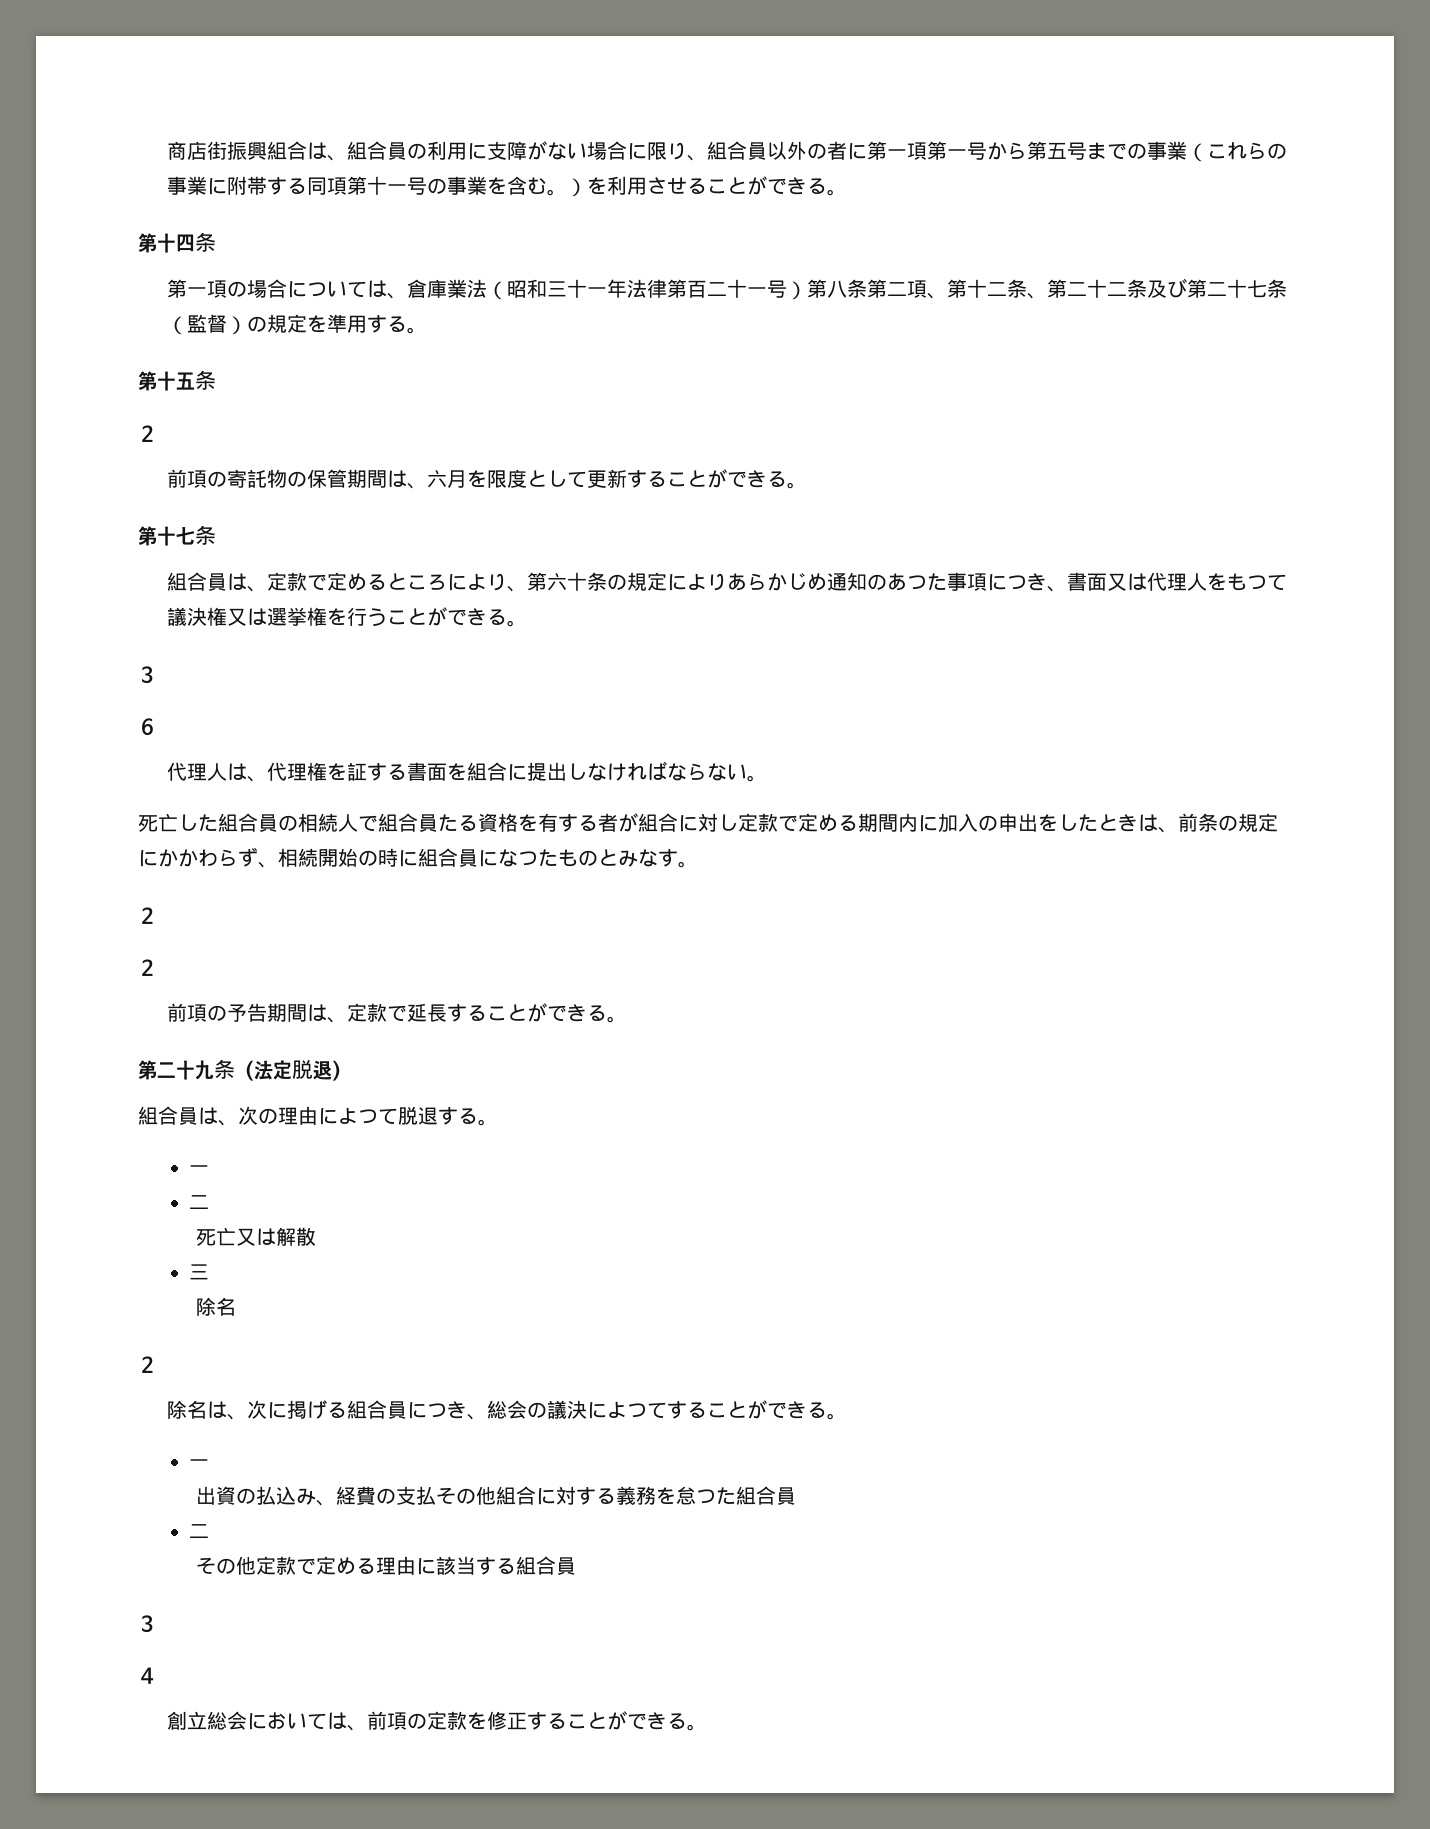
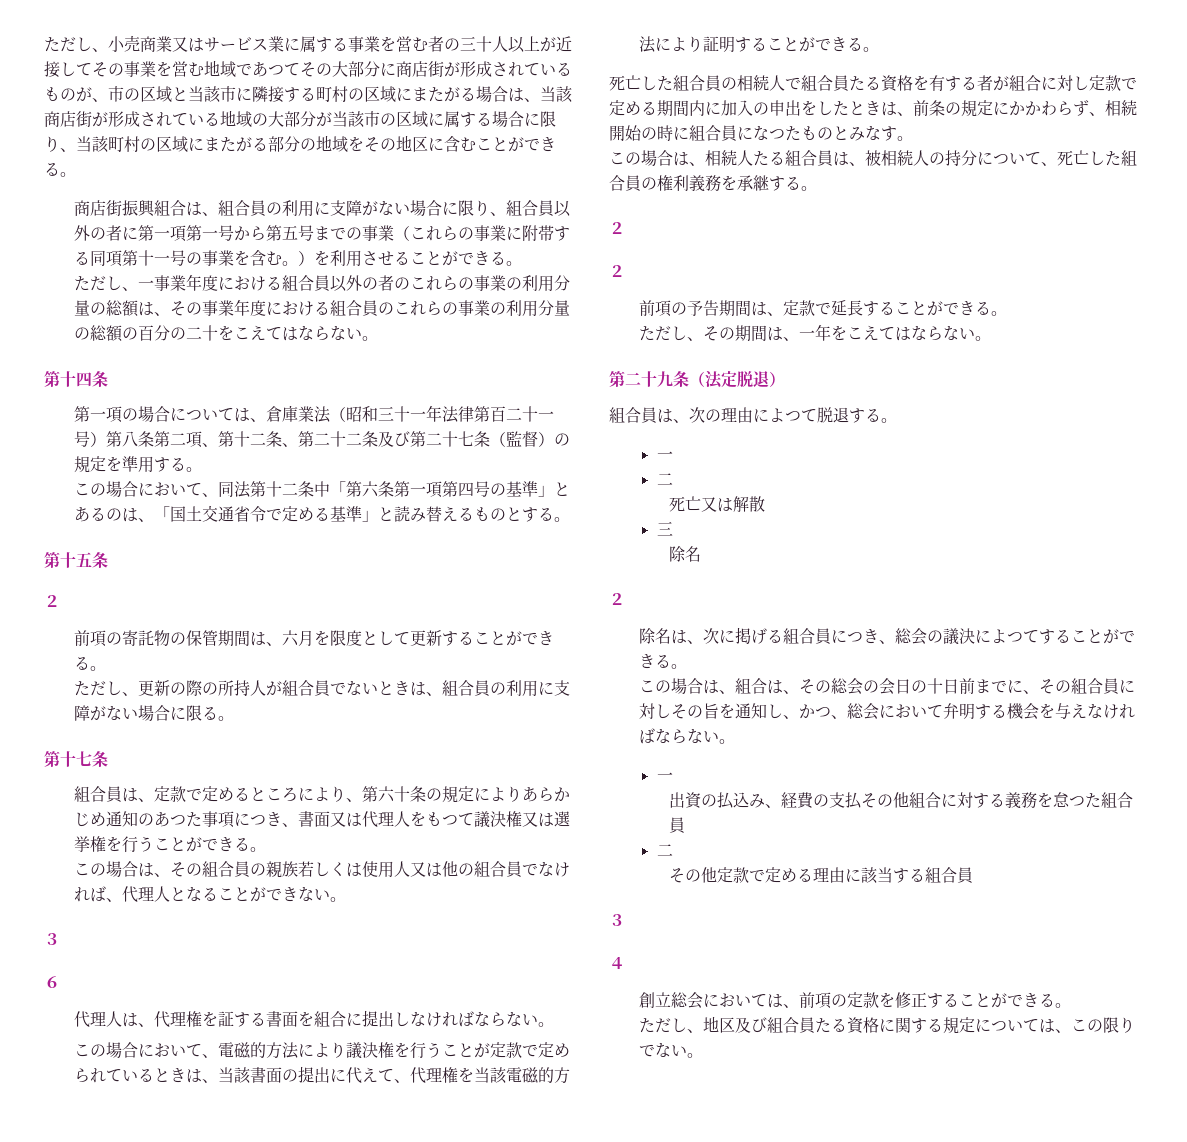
(167, 150) none -> [44,35,572,53] [44,60,572,78] [44,86,573,103] [44,110,556,128] [44,135,556,153] [44,162,76,177] ただし、小売商業又はサービス業に属する事業を営む者の三十人以上が近接してその事業を営む地域であつてその大部分に商店街が形成されているものが、市の区域と当該市に隣接する町村の区域にまたがる場合は、当該商店街が形成されている地域の大部分が当該市の区域に属する場合に限り、当該町村の区域にまたがる部分の地域をその地区に含むことができる。 //
(848, 192) none -> [74,274,571,292] [74,299,571,317] [74,325,379,342] // ただし、一事業年度における組合員以外の者のこれらの事業の利用分量の総額は、その事業年度における組合員のこれらの事業の利用分量の総額の百分の二十をこえてはならない。
(428, 330) none -> [74,481,571,498] [74,505,571,522] // この場合において、同法第十二条中「第六条第一項第四号の基準」とあるのは、「国土交通省令で定める基準」と読み替えるものとする。
(808, 485) none -> [74,680,571,697] [74,705,235,721] // ただし、更新の際の所持人が組合員でないときは、組合員の利用に支障がない場合に限る。
(528, 623) none -> [74,861,571,878] [74,886,347,903] // この場合は、その組合員の親族若しくは使用人又は他の組合員でなければ、代理人となることができない。
(768, 778) none -> [74,1042,571,1059] [74,1066,571,1084] [639,36,880,53] // この場合において、電磁的方法により議決権を行うことが定款で定められているときは、当該書面の提出に代えて、代理権を当該電磁的方法により証明することができる。
(698, 864) none -> [609,150,1137,166] [609,175,817,192] // この場合は、相続人たる組合員は、被相続人の持分について、死亡した組合員の権利義務を承継する。
(628, 1019) none -> [639,324,992,341] // ただし、その期間は、一年をこえてはならない。
(848, 1416) none -> [639,678,1136,695] [639,703,1136,720] [639,728,736,744] // この場合は、組合は、その総会の会日の十日前までに、その組合員に対しその旨を通知し、かつ、総会において弁明する機会を与えなければならない。
(708, 1727) none -> [639,1016,1136,1034] [639,1042,704,1058] // ただし、地区及び組合員たる資格に関する規定については、この限りでない。

